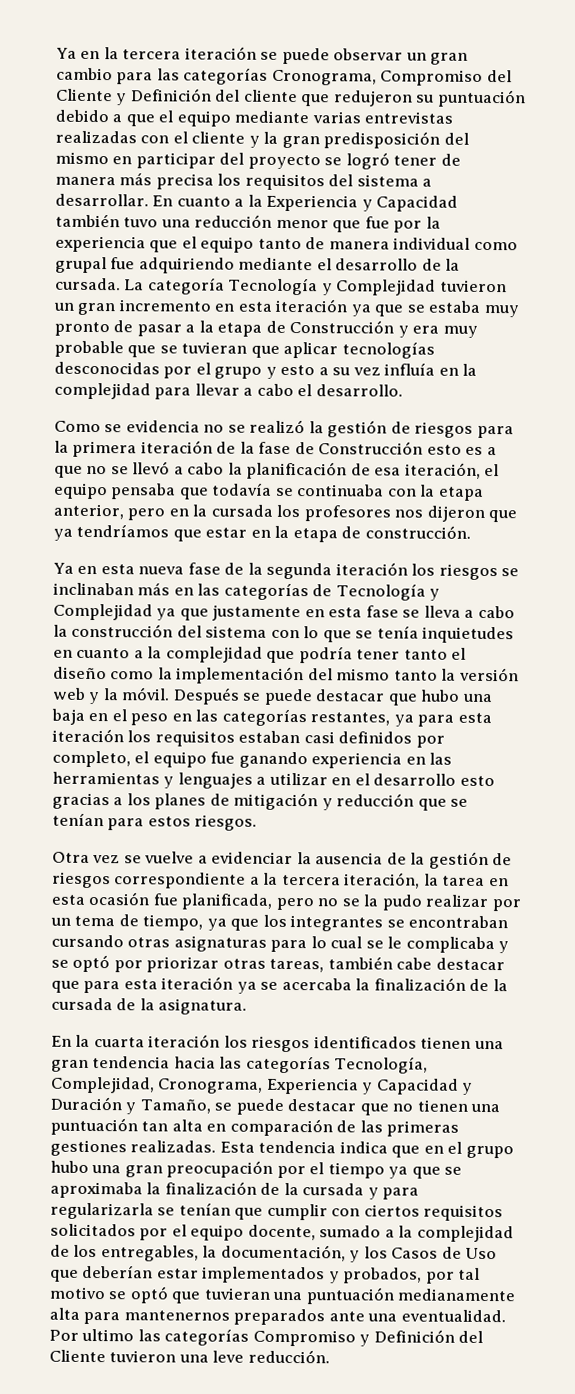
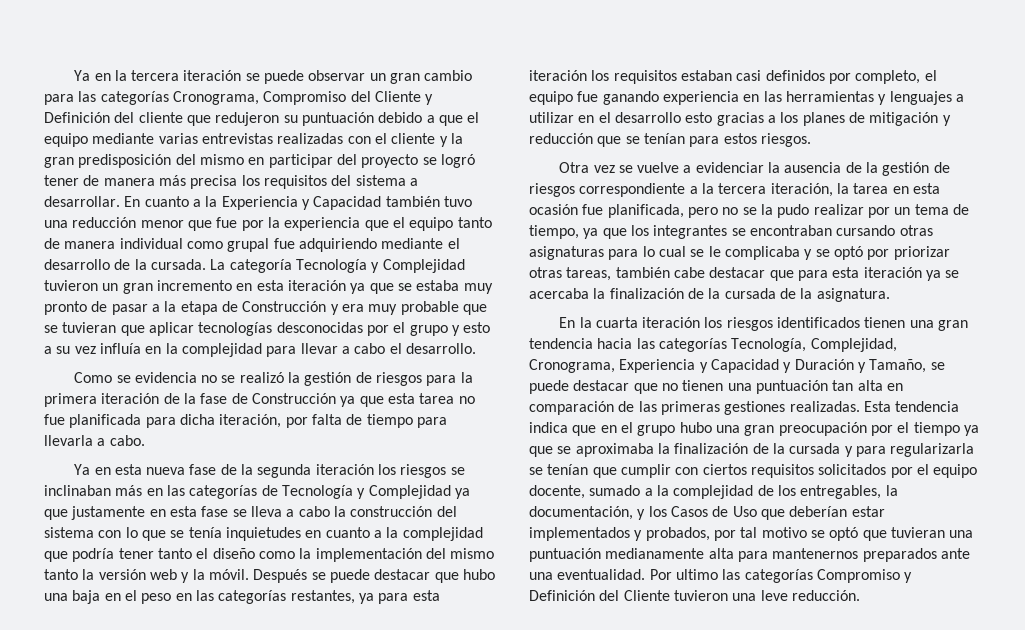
[426,444,497,456] [54,461,500,480] [54,482,484,501] [53,503,518,523] [53,523,471,543] esto es a que no se llevó a cabo la planificación de esa iteración, el equipo pensaba que todavía se continuaba con la etapa anterior, pero en la cursada los profesores nos dijeron que ya tendríamos que estar en la etapa de construcción. -> [340,393,475,407] [44,414,447,428] [44,435,145,446] ya que esta tarea no fue planificada para dicha iteración, por falta de tiempo para llevarla a cabo.

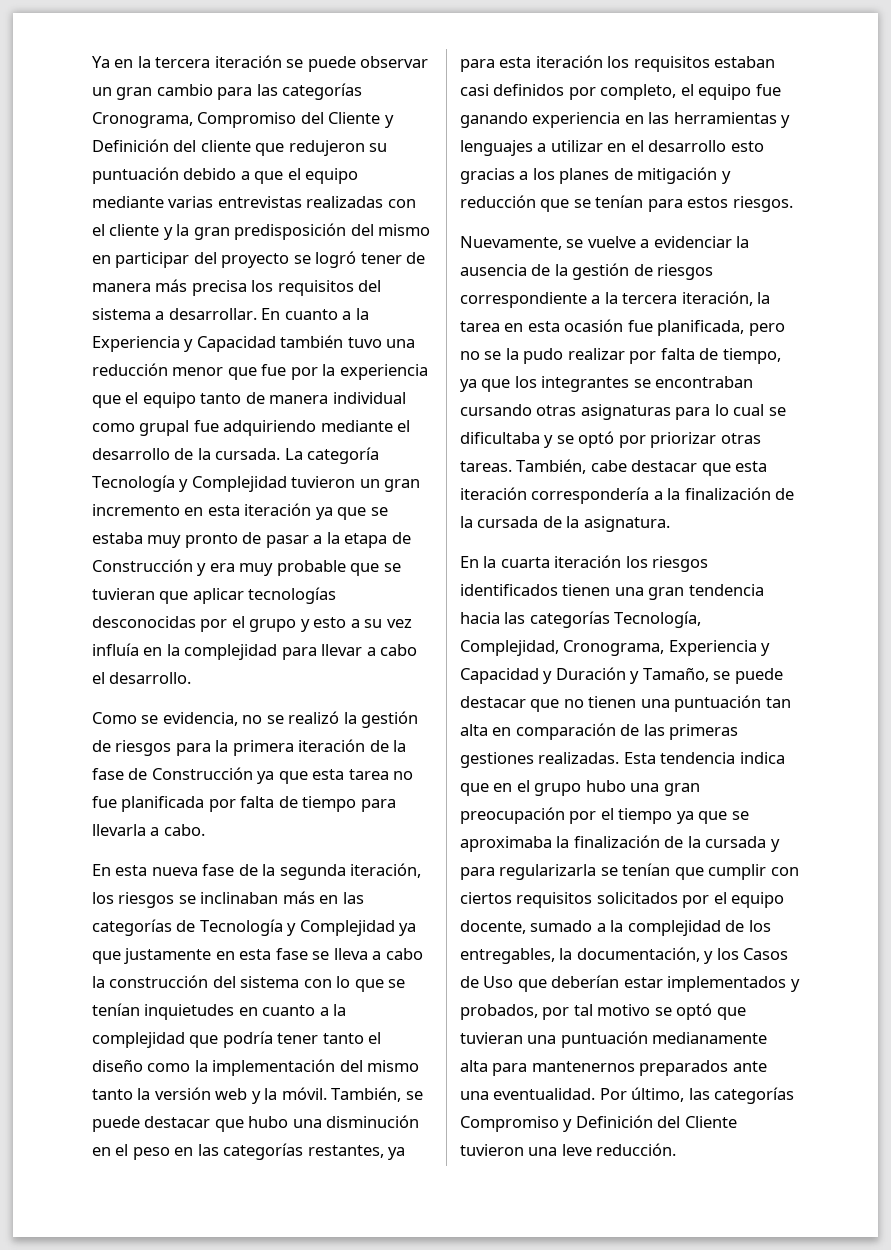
[134,372,197,383] evidencia -> [162,712,238,726] evidencia,
[145,414,282,428] para dicha iteración, -> (205, 804) none
[74,464,111,475] Ya en -> [92,864,111,876] En
[315,464,374,475] iteración -> [350,863,422,878] iteración,
[188,527,222,538] tenía -> [92,1003,140,1016] tenían
[253,569,308,583] Después -> [331,1087,402,1102] También,
[72,590,101,604] baja -> [326,1115,420,1128] disminución
[559,162,615,173] Otra vez -> [460,236,562,250] Nuevamente,
[894,204,949,215] un tema -> [660,348,695,360] falta
[708,246,800,260] le complicaba -> [460,432,540,444] dificultaba
[566,267,670,281] tareas, también -> [460,459,587,474] tareas. También,
[797,267,960,281] [529,288,589,299] para esta iteración ya se acercaba -> [735,461,768,472] [460,487,663,504] esta iteración correspondería a
[675,569,718,580] ultimo -> [631,1087,685,1102] último,

